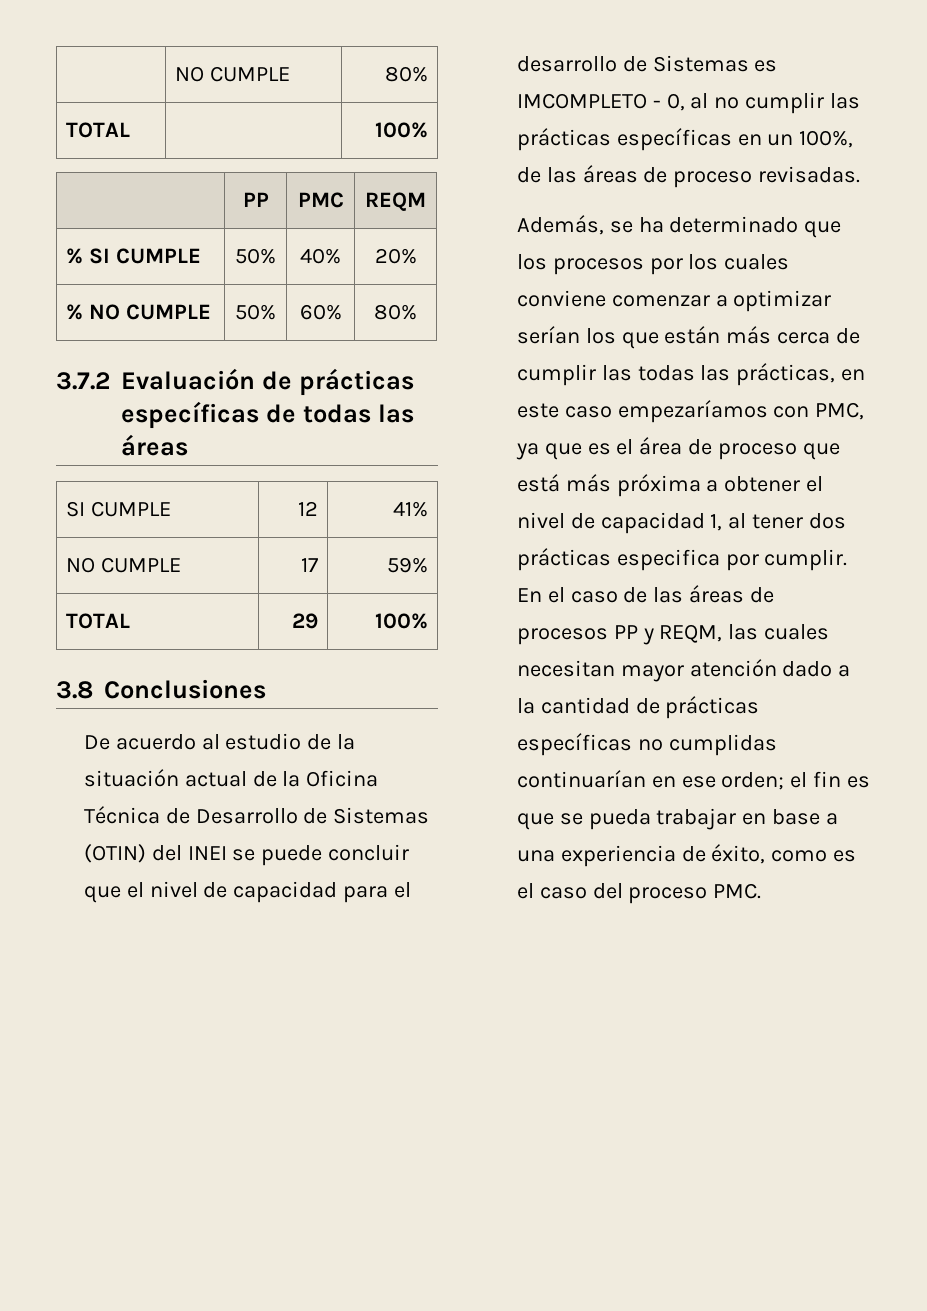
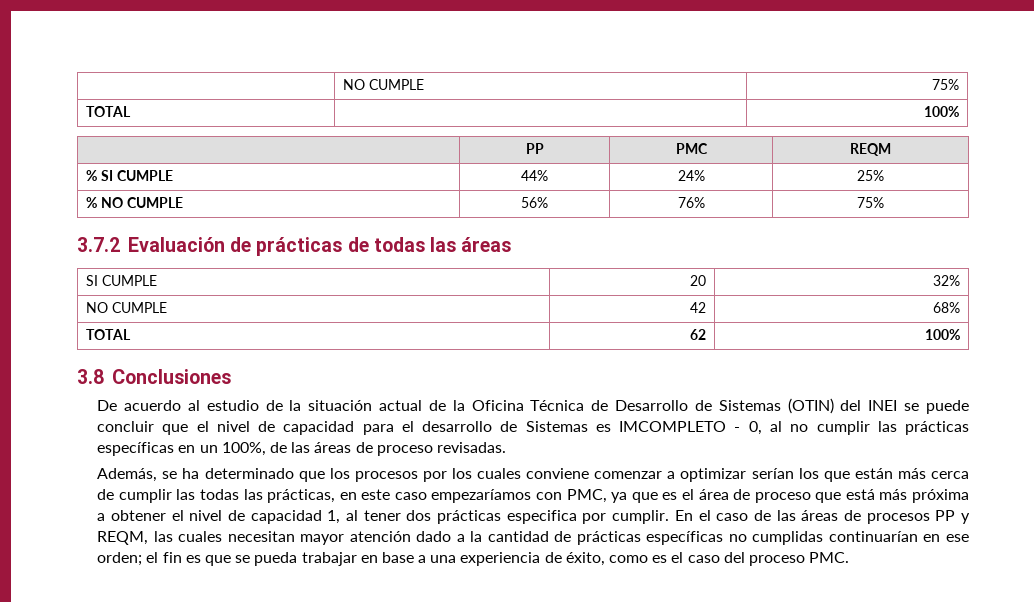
[175,66,291,82] [384,66,428,82] | NO CUMPLE | 80% -> [343,79,425,90] [931,79,959,90] | NO CUMPLE | 75%
[235,248,276,264] [300,248,341,264] [374,248,417,264] 50% | 40% | 20% -> [521,170,548,181] [677,170,705,181] [857,170,884,181] 44% | 24% | 25%
[235,304,276,320] [299,304,342,320] [374,304,417,320] 50% | 60% | 80% -> [521,197,548,208] [677,197,705,208] [857,197,884,208] 56% | 76% | 75%
[121,401,259,429] específicas -> (343, 246) none
[297,501,318,516] [392,501,428,517] [66,557,182,573] [300,558,318,572] [386,557,428,573] [66,613,131,629] [291,613,318,629] 12 | 41% // NO CUMPLE | 17 | 59% // TOTAL | 29 -> [689,275,706,286] [932,275,960,286] [86,302,168,313] [689,302,706,313] [932,302,960,313] [86,329,132,340] [689,329,706,340] 20 | 32% // NO CUMPLE | 42 | 68% // TOTAL | 62

